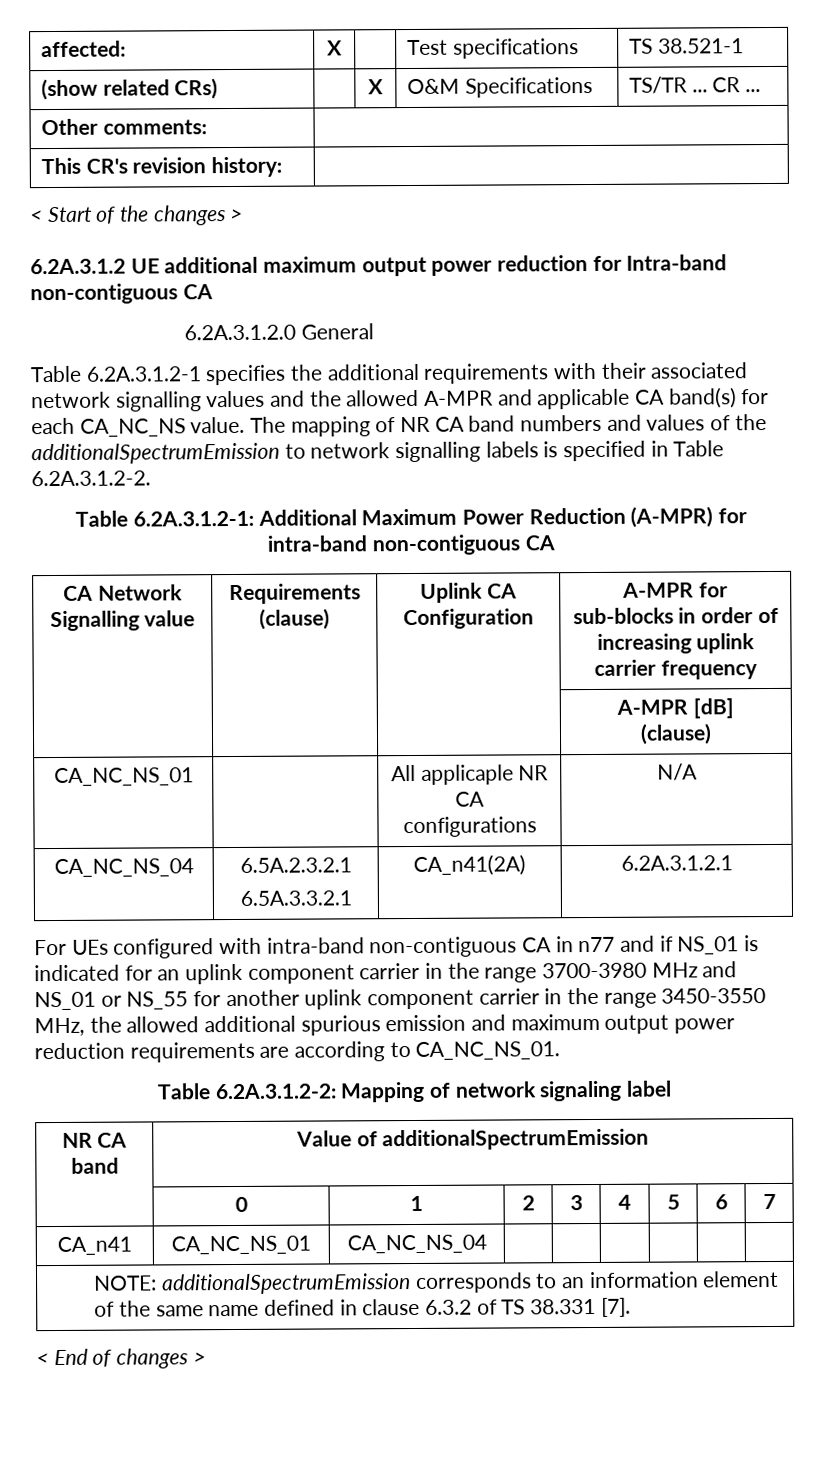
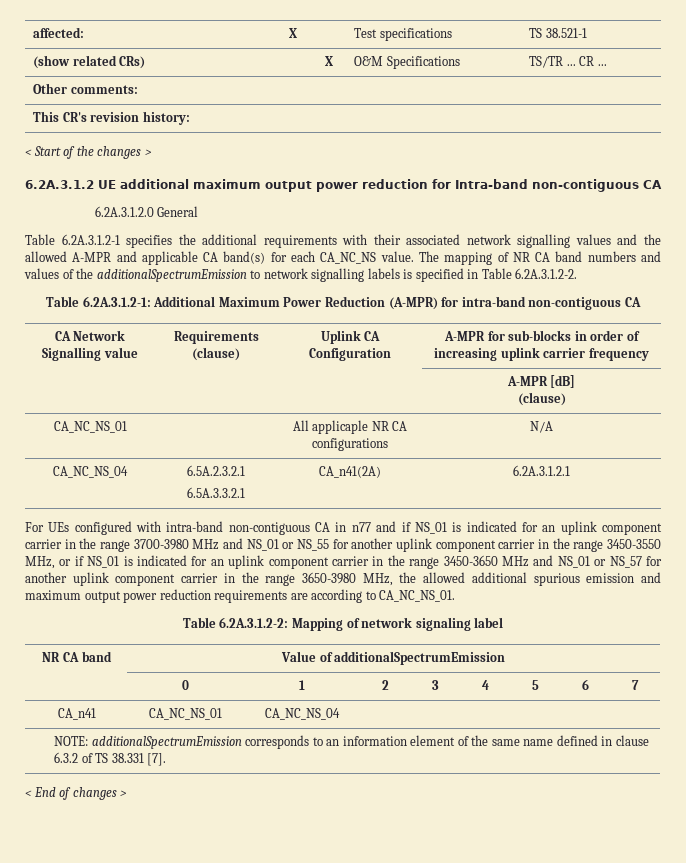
(85, 1027) none -> [59,555,662,569] [25,572,393,586] or if NS_01 is indicated for an uplink component carrier in the range 3450-3650 MHz and NS_01 or NS_57 for another uplink component carrier in the range 3650-3980 MHz,

